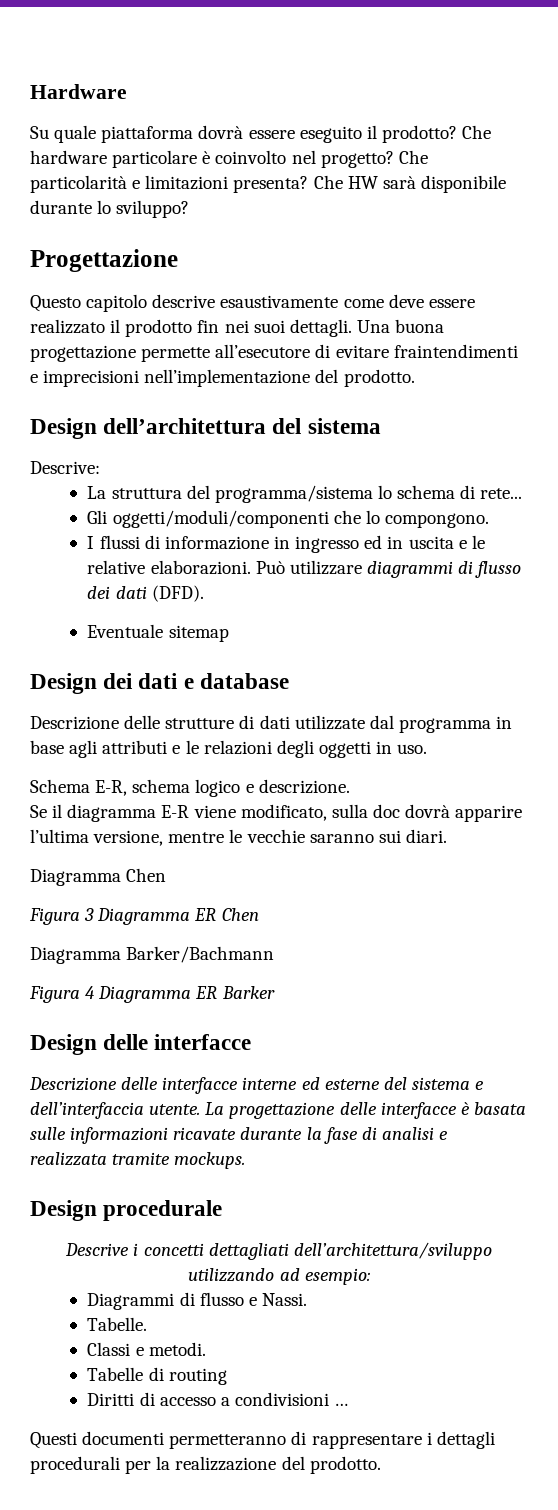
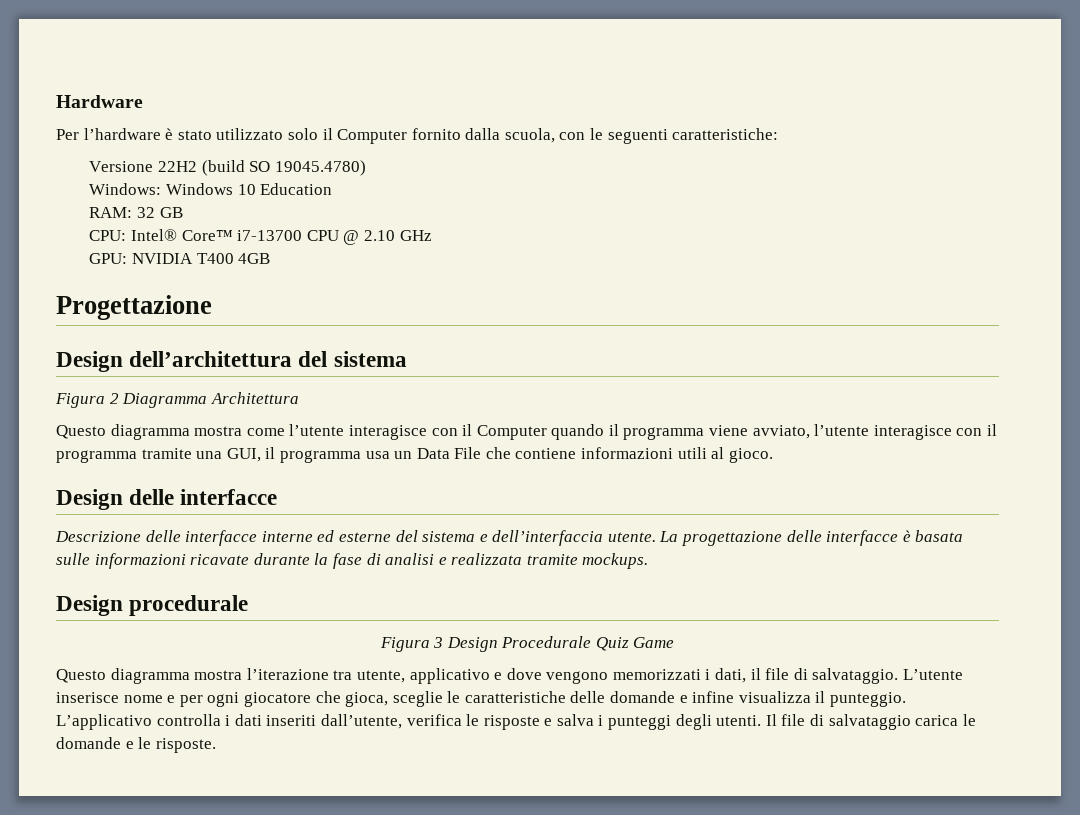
[30,125,492,143] [30,150,428,168] [30,175,506,193] [30,200,190,218] [30,249,178,272] [30,294,475,312] [30,319,445,337] [30,344,518,362] [30,369,415,387] [30,418,381,439] [30,461,100,474] [87,485,523,503] [87,510,489,528] [87,535,485,553] [87,560,522,578] [87,585,204,602] [87,624,229,642] [30,673,289,694] [30,715,513,733] [30,740,428,758] [30,779,350,797] [30,804,523,822] [30,829,447,846] [30,868,167,886] [29,908,259,925] [30,946,275,964] [29,986,275,1003] Su quale piattaforma dovrà essere eseguito il prodotto? Che hardware particolare è coinvolto nel progetto? Che particolarità e limitazioni presenta? Che HW sarà disponibile durante lo sviluppo? // Progettazione // Questo capitolo descrive esaustivamente come deve essere realizzato il prodotto fin nei suoi dettagli. Una buona progettazione permette all’esecutore di evitare fraintendimenti e imprecisioni nell’implementazione del prodotto. // Design dell’architettura del sistema // Descrive: // La struttura del programma/sistema lo schema di rete... // Gli oggetti/moduli/componenti che lo compongono. // I flussi di informazione in ingresso ed in uscita e le relative elaborazioni. Può utilizzare diagrammi di flusso dei dati (DFD). // Eventuale sitemap // Design dei dati e database // Descrizione delle strutture di dati utilizzate dal programma in base agli attributi e le relazioni degli oggetti in uso. // Schema E-R, schema logico e descrizione. // Se il diagramma E-R viene modificato, sulla doc dovrà apparire l’ultima versione, mentre le vecchie saranno sui diari. // Diagramma Chen // Figura 3 Diagramma ER Chen // Diagramma Barker/Bachmann // Figura 4 Diagramma ER Barker -> [56,128,779,144] [89,160,366,176] [89,183,333,195] [89,207,183,218] [89,229,432,245] [89,253,271,264] [56,295,212,320] [56,351,407,372] [55,392,299,408] [56,424,998,440] [56,447,773,463] Per l’hardware è stato utilizzato solo il Computer fornito dalla scuola, con le seguenti caratteristiche: // Versione 22H2 (build SO 19045.4780) // Windows: Windows 10 Education // RAM: 32 GB // CPU: Intel® Core™ i7-13700 CPU @ 2.10 GHz // GPU: NVIDIA T400 4GB // Progettazione // Design dell’architettura del sistema // Figura 2 Diagramma Architettura // Questo diagramma mostra come l’utente interagisce con il Computer quando il programma viene avviato, l’utente interagisce con il programma tramite una GUI, il programma usa un Data File che contiene informazioni utili al gioco.
[65,1242,492,1260] [188,1268,370,1285] [87,1292,307,1310] [87,1317,148,1331] [87,1342,206,1356] [87,1367,227,1385] [87,1392,349,1406] [30,1431,495,1449] [30,1456,381,1474] Descrive i concetti dettagliati dell’architettura/sviluppo utilizzando ad esempio: // Diagrammi di flusso e Nassi. // Tabelle. // Classi e metodi. // Tabelle di routing // Diritti di accesso a condivisioni … // Questi documenti permetteranno di rappresentare i dettagli procedurali per la realizzazione del prodotto. -> [379,636,675,652] [56,668,964,684] [56,691,907,707] [56,714,976,730] [56,737,216,753] Figura 3 Design Procedurale Quiz Game // Questo diagramma mostra l’iterazione tra utente, applicativo e dove vengono memorizzati i dati, il file di salvataggio. L’utente inserisce nome e per ogni giocatore che gioca, sceglie le caratteristiche delle domande e infine visualizza il punteggio. L’applicativo controlla i dati inseriti dall’utente, verifica le risposte e salva i punteggi degli utenti. Il file di salvataggio carica le domande e le risposte.

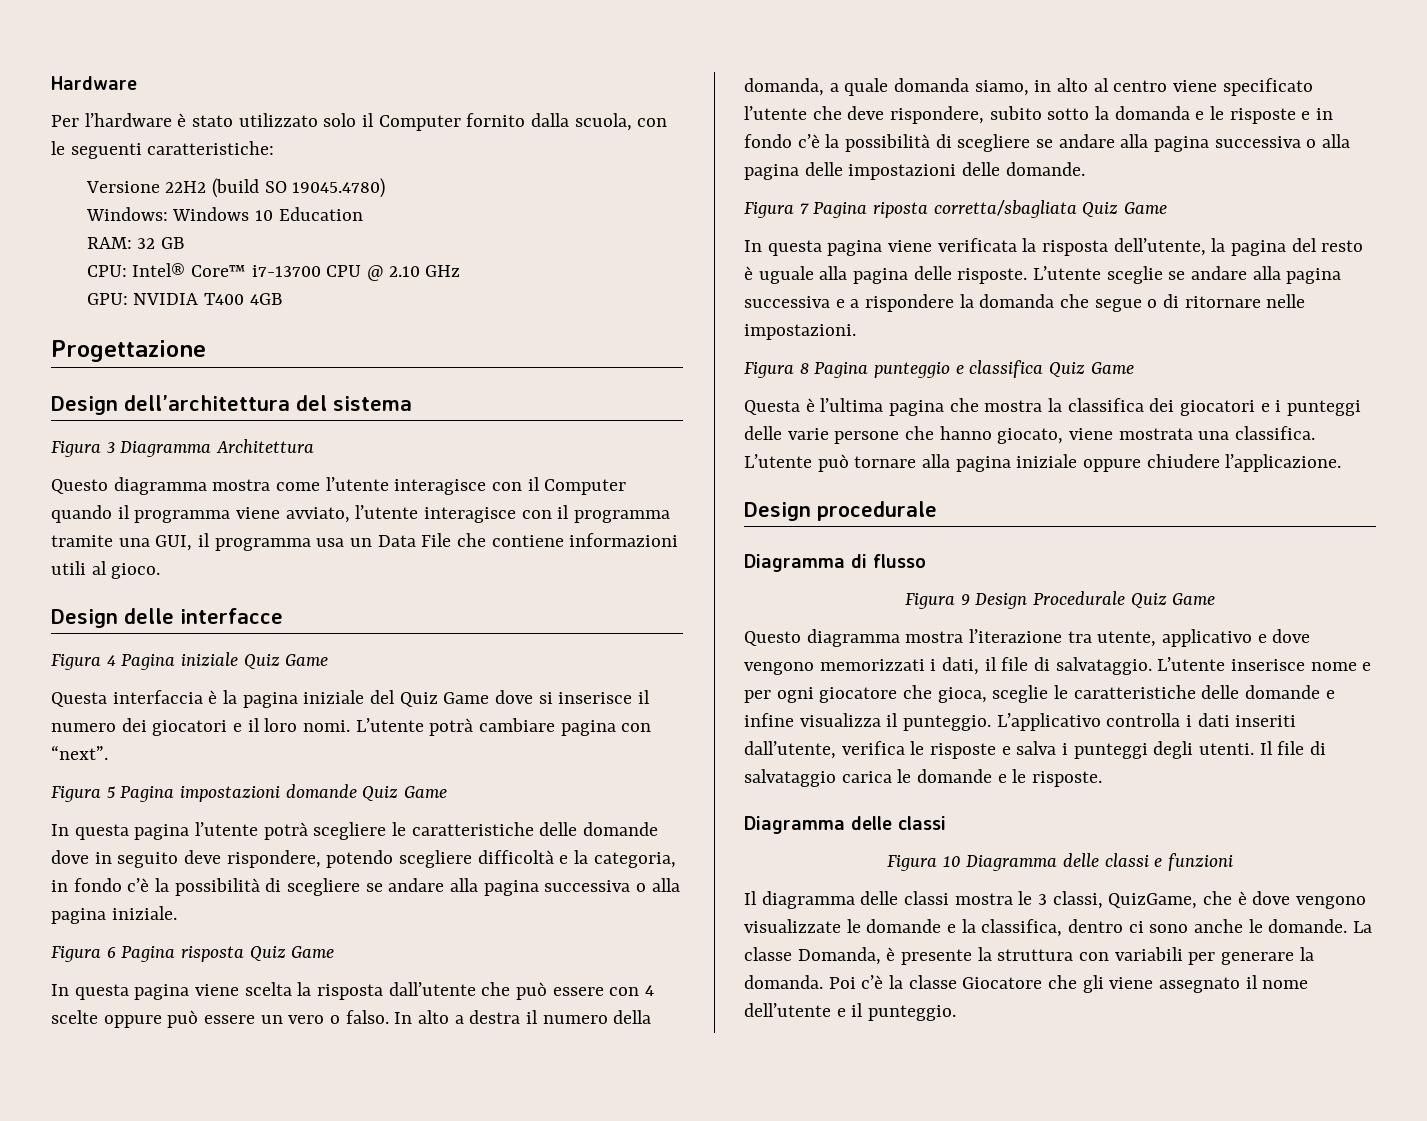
[109,393,119,404] 2 -> [106,442,115,453] 3
[55,530,964,546] [56,553,649,569] Descrizione delle interfacce interne ed esterne del sistema e dell’interfaccia utente. La progettazione delle interfacce è basata sulle informazioni ricavate durante la fase di analisi e realizzata tramite mockups. -> [51,652,329,670] [51,690,651,708] [51,718,652,736] [51,745,108,760] [51,784,448,802] [51,822,659,840] [51,850,676,868] [51,878,680,896] [51,906,177,924] [51,946,335,962] [51,982,655,1000] [51,1010,652,1028] [744,78,1313,96] [744,106,1334,124] [744,134,1351,152] [744,162,1085,180] [744,200,1168,218] [744,238,1364,256] [744,266,1342,284] [744,294,1306,312] [744,324,856,340] [744,360,1134,378] [744,398,1362,416] [744,426,1316,444] [744,454,1342,472] Figura 4 Pagina iniziale Quiz Game // Questa interfaccia è la pagina iniziale del Quiz Game dove si inserisce il numero dei giocatori e il loro nomi. L’utente potrà cambiare pagina con “next”. // Figura 5 Pagina impostazioni domande Quiz Game // In questa pagina l’utente potrà scegliere le caratteristiche delle domande dove in seguito deve rispondere, potendo scegliere difficoltà e la categoria, in fondo c’è la possibilità di scegliere se andare alla pagina successiva o alla pagina iniziale. // Figura 6 Pagina risposta Quiz Game // In questa pagina viene scelta la risposta dall’utente che può essere con 4 scelte oppure può essere un vero o falso. In alto a destra il numero della domanda, a quale domanda siamo, in alto al centro viene specificato l’utente che deve rispondere, subito sotto la domanda e le risposte e in fondo c’è la possibilità di scegliere se andare alla pagina successiva o alla pagina delle impostazioni delle domande. // Figura 7 Pagina riposta corretta/sbagliata Quiz Game // In questa pagina viene verificata la risposta dell’utente, la pagina del resto è uguale alla pagina delle risposte. L’utente sceglie se andare alla pagina successiva e a rispondere la domanda che segue o di ritornare nelle impostazioni. // Figura 8 Pagina punteggio e classifica Quiz Game // Questa è l’ultima pagina che mostra la classifica dei giocatori e i punteggi delle varie persone che hanno giocato, viene mostrata una classifica. L’utente può tornare alla pagina iniziale oppure chiudere l’applicazione.
[379,637,444,652] // Figura 3 -> [744,554,926,572] [904,593,970,609] // Diagramma di flusso // Figura 9
(216, 745) none -> [744,816,946,834] [886,853,1234,871] [744,891,1367,909] [744,919,1373,937] [744,947,1314,965] [744,975,1309,993] [744,1003,957,1021] // Diagramma delle classi // Figura 10 Diagramma delle classi e funzioni // Il diagramma delle classi mostra le 3 classi, QuizGame, che è dove vengono visualizzate le domande e la classifica, dentro ci sono anche le domande. La classe Domanda, è presente la struttura con variabili per generare la domanda. Poi c’è la classe Giocatore che gli viene assegnato il nome dell’utente e il punteggio.

